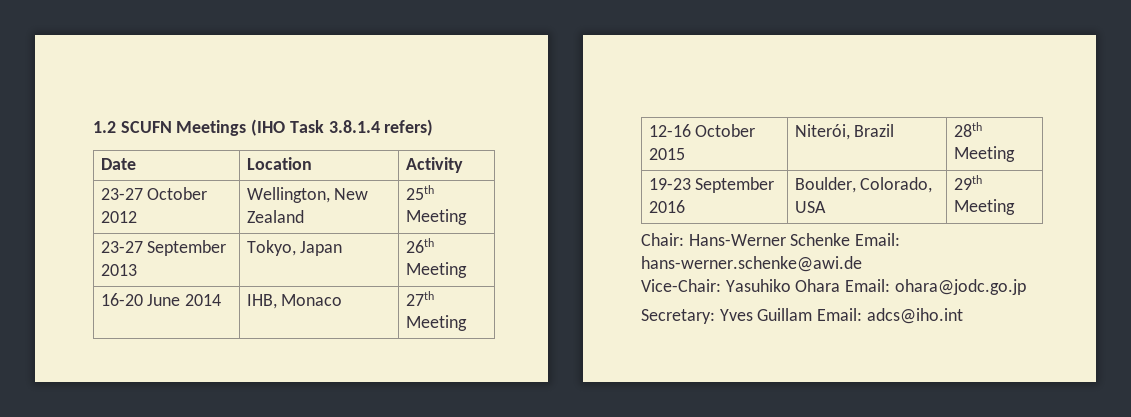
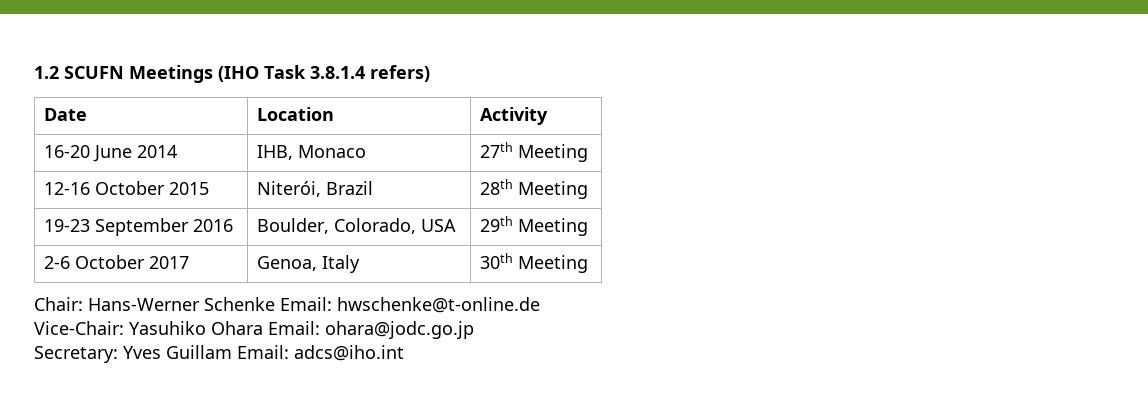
[100,187,208,200] [100,211,137,223] [246,187,369,203] [246,210,304,223] [405,185,434,200] [405,209,467,225] [100,240,227,256] [100,264,137,276] [246,240,343,256] [405,238,434,253] [405,262,467,278] // 23-27 October 2012 | Wellington, New Zealand | 25th Meeting // 23-27 September 2013 | Tokyo, Japan | 26th Meeting -> (549, 116) none
(1015, 207) none -> [44,255,190,269] [257,255,361,273] [480,253,589,273] // 2-6 October 2017 | Genoa, Italy | 30th Meeting
[641,256,862,272] hans-werner.schenke@awi.de -> [337,297,540,313] hwschenke@t-online.de

